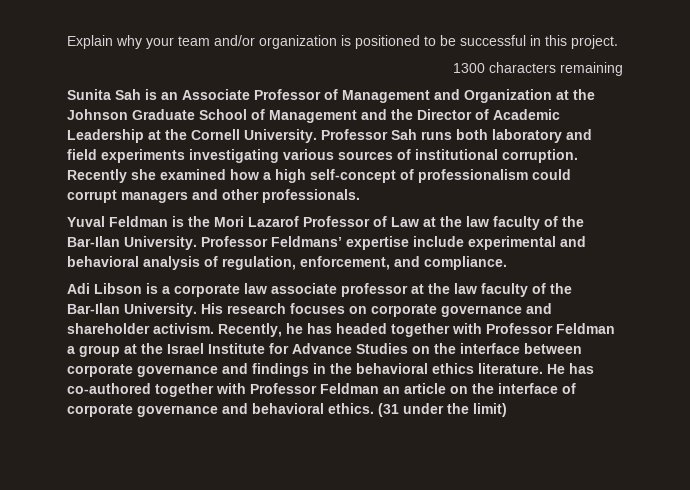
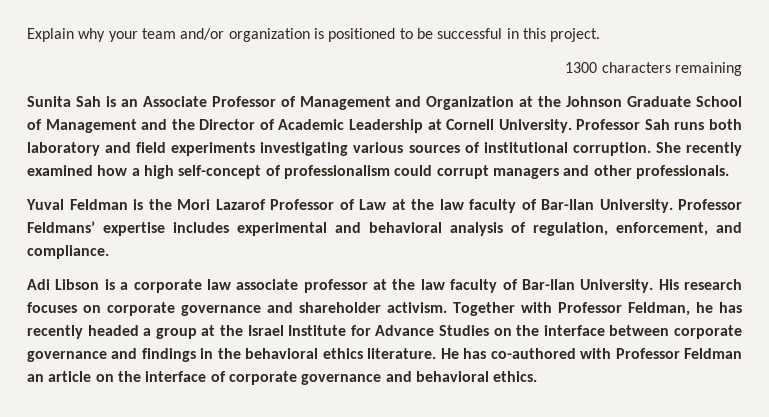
[165,129,187,140] the -> (442, 124) none
[67,169,156,183] Recently she -> [655,142,742,156] She recently
[562,216,584,227] the -> (537, 204) none
[413,236,464,247] include -> [173,222,229,233] includes
[550,283,572,294] the -> (518, 284) none
[218,323,615,337] Recently, he has headed together with Professor Feldman -> [453,302,742,316] [27,325,139,339] Together with Professor Feldman, he has recently headed
[155,383,214,397] together -> (576, 353) none
[378,403,507,417] (31 under the limit) -> (538, 376) none

